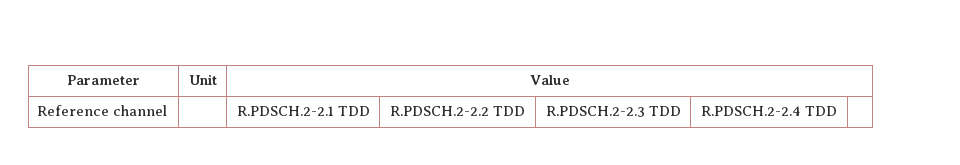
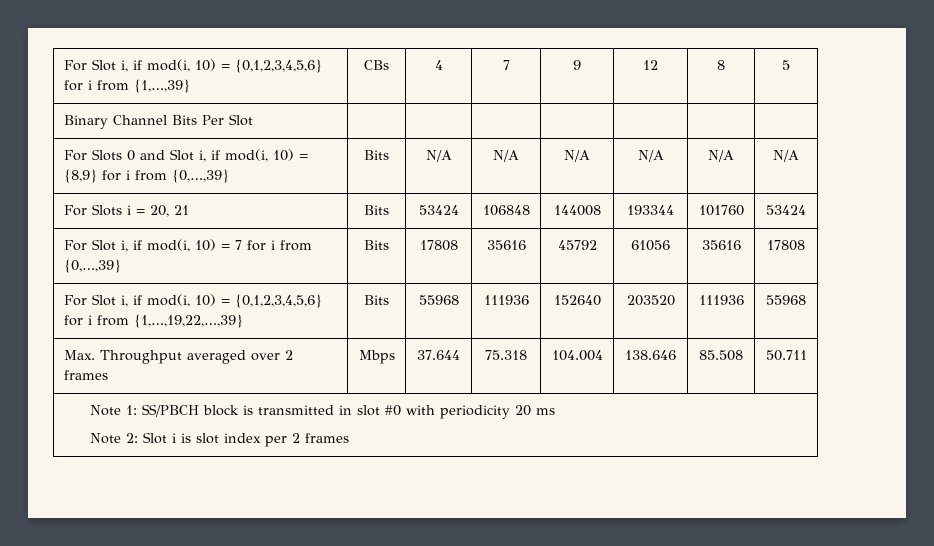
[67,75,140,85] [188,74,217,85] [529,75,570,85] [37,105,168,116] [236,106,370,116] [390,106,525,116] [545,106,681,117] [701,106,837,116] Parameter | Unit | Value // Reference channel | | R.PDSCH.2-2.1 TDD | R.PDSCH.2-2.2 TDD | R.PDSCH.2-2.3 TDD | R.PDSCH.2-2.4 TDD | -> [63,59,322,73] [63,79,190,93] [364,60,389,70] [434,60,443,70] [502,60,510,70] [573,60,581,70] [643,60,658,70] [717,60,725,70] [782,60,790,70] [63,114,253,129] [63,149,308,162] [63,169,229,183] [364,150,389,160] [425,150,452,162] [493,150,519,162] [564,150,590,162] [637,150,664,162] [708,150,734,162] [773,150,799,162] [63,204,189,217] [364,205,389,215] [418,205,459,215] [482,205,530,216] [553,205,601,216] [627,205,674,215] [698,205,744,216] [766,205,806,215] [63,239,312,252] [63,259,121,273] [364,240,389,250] [419,240,458,251] [486,240,526,250] [557,240,597,250] [631,240,670,251] [701,240,741,250] [767,240,805,251] [63,294,322,308] [63,314,243,328] [364,295,389,305] [418,295,459,305] [483,295,529,305] [553,295,601,306] [626,295,675,306] [698,295,744,305] [766,295,806,305] [63,350,293,364] [63,370,108,380] [358,350,395,364] [417,350,460,360] [485,350,527,360] [551,350,603,361] [625,350,676,360] [699,350,743,361] [765,350,807,361] [89,404,555,419] [89,432,349,447] For Slot i, if mod(i, 10) = {0,1,2,3,4,5,6} for i from {1,…,39} | CBs | 4 | 7 | 9 | 12 | 8 | 5 // Binary Channel Bits Per Slot | | | | | | | // For Slots 0 and Slot i, if mod(i, 10) = {8,9} for i from {0,…,39} | Bits | N/A | N/A | N/A | N/A | N/A | N/A // For Slots i = 20, 21 | Bits | 53424 | 106848 | 144008 | 193344 | 101760 | 53424 // For Slot i, if mod(i, 10) = 7 for i from {0,…,39} | Bits | 17808 | 35616 | 45792 | 61056 | 35616 | 17808 // For Slot i, if mod(i, 10) = {0,1,2,3,4,5,6} for i from {1,…,19,22,…,39} | Bits | 55968 | 111936 | 152640 | 203520 | 111936 | 55968 // Max. Throughput averaged over 2 frames | Mbps | 37.644 | 75.318 | 104.004 | 138.646 | 85.508 | 50.711 // Note 1: SS/PBCH block is transmitted in slot #0 with periodicity 20 ms // Note 2: Slot i is slot index per 2 frames

